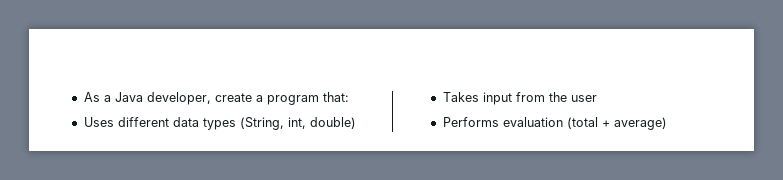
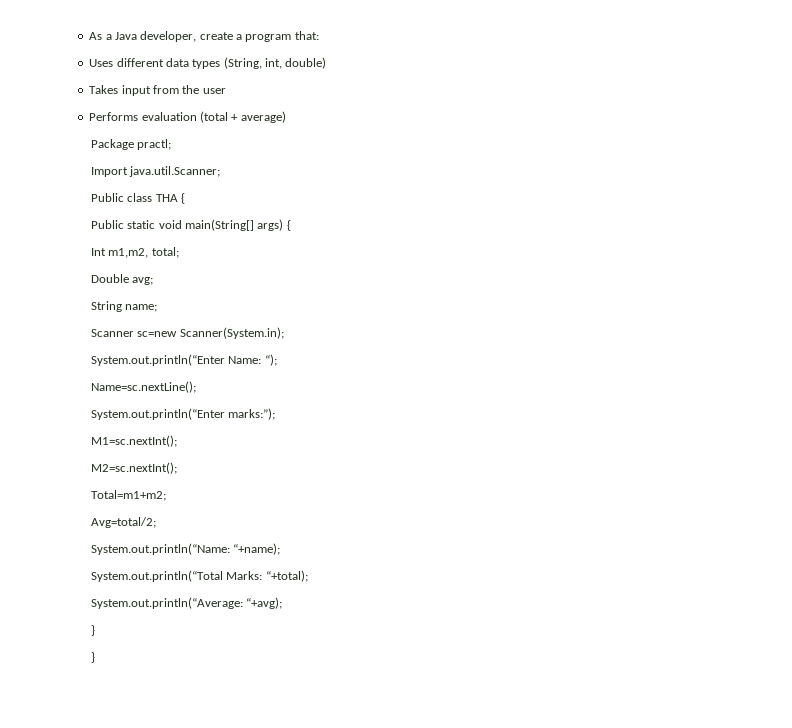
(667, 123) none -> [90,139,172,150] [90,166,221,177] [90,193,186,204] [90,219,291,231] [90,247,179,258] [90,274,154,285] [90,301,158,312] [90,327,284,339] [90,354,277,366] [90,381,196,393] [90,408,276,420] [90,435,177,447] [90,462,177,474] [90,490,166,501] [90,517,156,528] [90,543,281,555] [90,570,308,582] [90,597,283,609] [90,625,95,636] [90,652,95,663] // Package practl; // Import java.util.Scanner; // Public class THA { // Public static void main(String[] args) { // Int m1,m2, total; // Double avg; // String name; // Scanner sc=new Scanner(System.in); // System.out.println(“Enter Name: “); // Name=sc.nextLine(); // System.out.println(“Enter marks:”); // M1=sc.nextInt(); // M2=sc.nextInt(); // Total=m1+m2; // Avg=total/2; // System.out.println(“Name: “+name); // System.out.println(“Total Marks: “+total); // System.out.println(“Average: “+avg); // } // }

